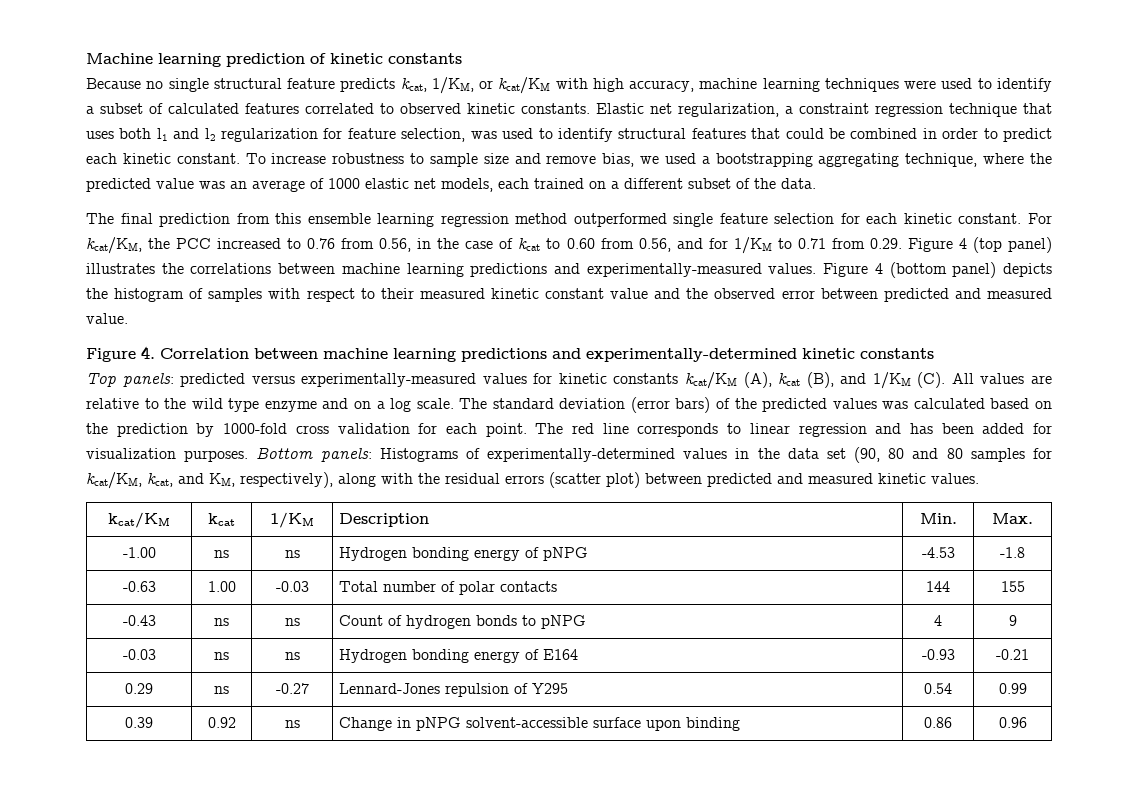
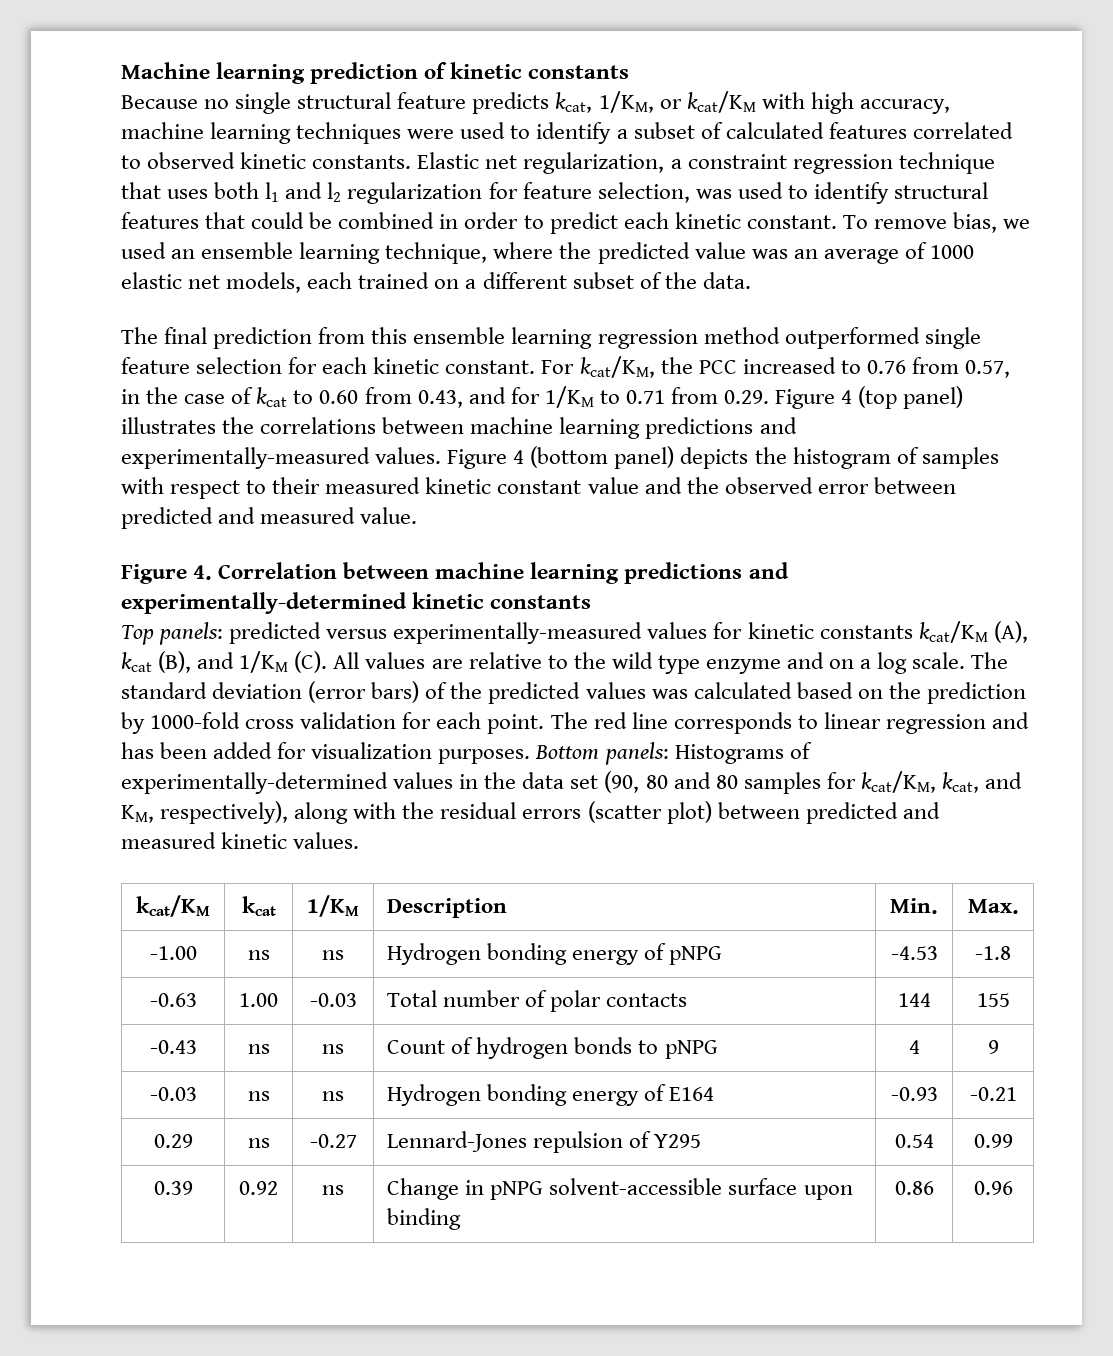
[271,153,541,167] increase robustness to sample size and -> (868, 222) none
[701,153,900,167] a bootstrapping aggregating -> [171,242,381,264] an ensemble learning
[379,238,412,252] 0.56, -> [965,360,1011,378] 0.57,
[638,238,671,252] 0.56, -> [417,390,463,408] 0.43,

